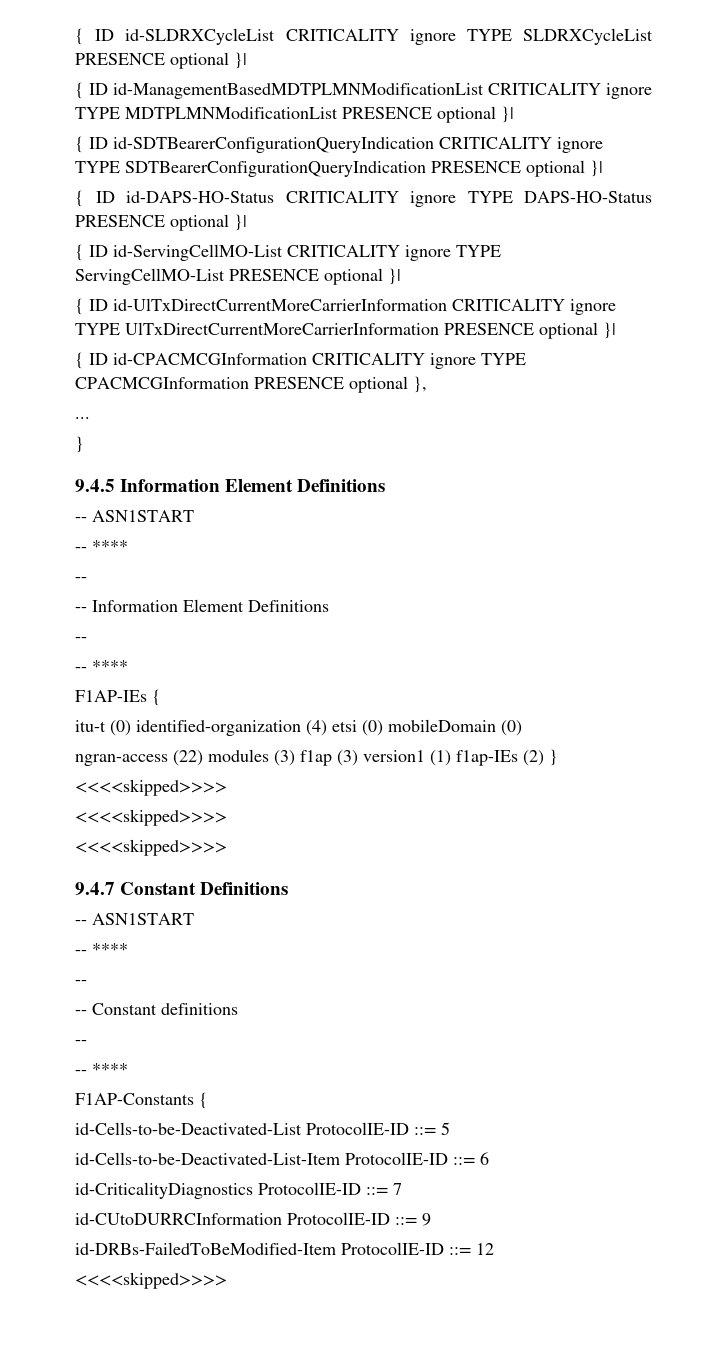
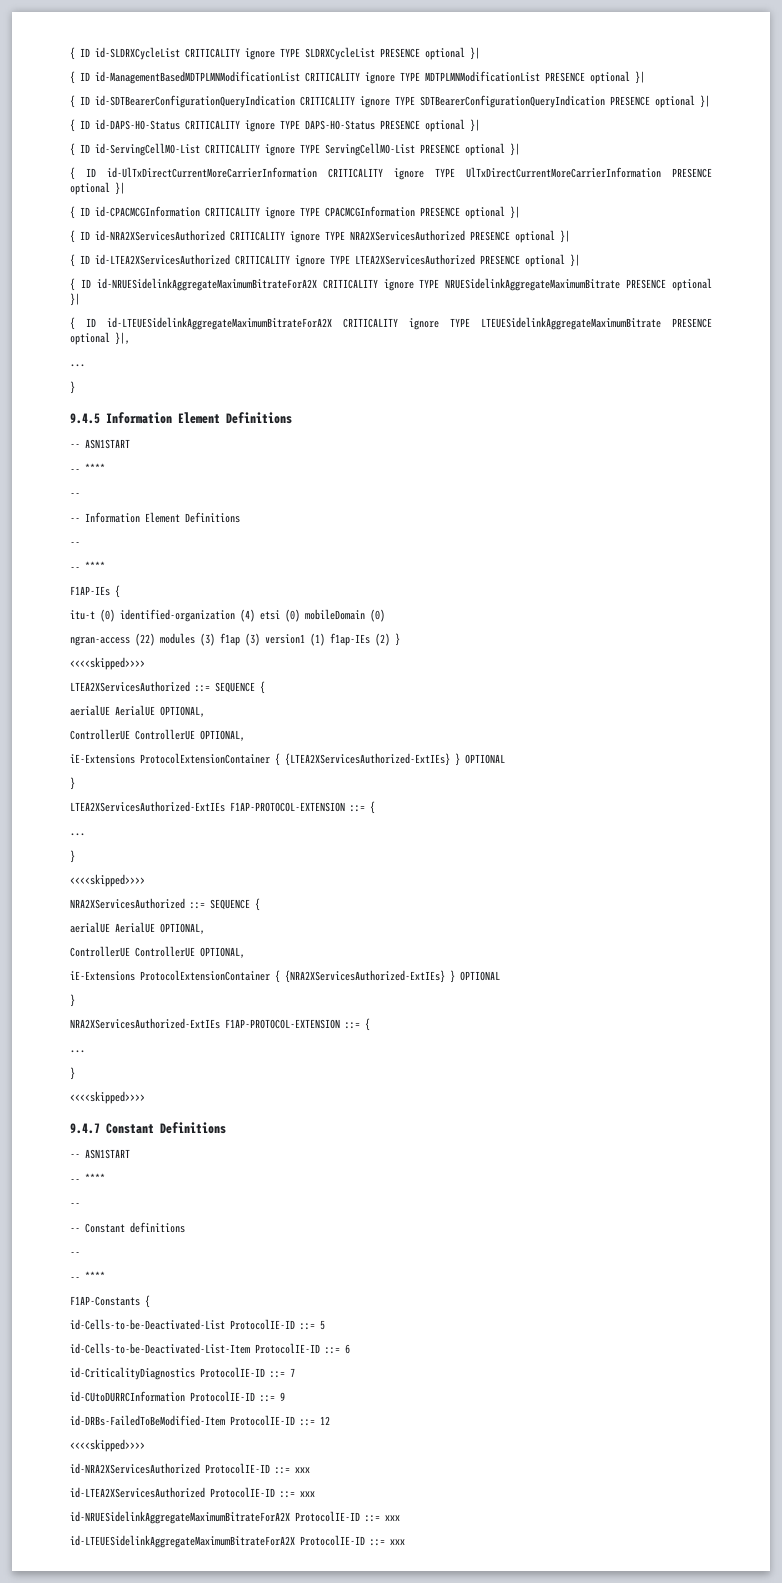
[413,376,427,393] }, -> [510,206,520,219] [70,230,570,243] [70,254,580,267] [70,278,712,291] [70,293,80,306] [70,317,712,330] [70,332,130,345] }| // { ID id-NRA2XServicesAuthorized CRITICALITY ignore TYPE NRA2XServicesAuthorized PRESENCE optional }| // { ID id-LTEA2XServicesAuthorized CRITICALITY ignore TYPE LTEA2XServicesAuthorized PRESENCE optional }| // { ID id-NRUESidelinkAggregateMaximumBitrateForA2X CRITICALITY ignore TYPE NRUESidelinkAggregateMaximumBitrate PRESENCE optional }| // { ID id-LTEUESidelinkAggregateMaximumBitrateForA2X CRITICALITY ignore TYPE LTEUESidelinkAggregateMaximumBitrate PRESENCE optional }|,
[75,809,227,826] <<<<skipped>>>> -> [70,681,265,694] [70,705,205,717] [70,729,245,741] [70,753,505,766] [70,777,75,790] [70,801,375,814] [70,833,85,836] [70,850,75,863] [70,874,145,887] [70,898,260,911] [70,922,205,934] [70,946,245,958] [70,970,500,983] [70,994,75,1007] [70,1018,370,1031] [70,1050,85,1053] [70,1067,75,1080] LTEA2XServicesAuthorized ::= SEQUENCE { // aerialUE AerialUE OPTIONAL, // ControllerUE ControllerUE OPTIONAL, // iE-Extensions ProtocolExtensionContainer { {LTEA2XServicesAuthorized-ExtIEs} } OPTIONAL // } // LTEA2XServicesAuthorized-ExtIEs F1AP-PROTOCOL-EXTENSION ::= { // ... // } // <<<<skipped>>>> // NRA2XServicesAuthorized ::= SEQUENCE { // aerialUE AerialUE OPTIONAL, // ControllerUE ControllerUE OPTIONAL, // iE-Extensions ProtocolExtensionContainer { {NRA2XServicesAuthorized-ExtIEs} } OPTIONAL // } // NRA2XServicesAuthorized-ExtIEs F1AP-PROTOCOL-EXTENSION ::= { // ... // }
(227, 1280) none -> [70,1463,310,1474] [70,1487,315,1498] [70,1511,400,1524] [70,1535,405,1548] // id-NRA2XServicesAuthorized ProtocolIE-ID ::= xxx // id-LTEA2XServicesAuthorized ProtocolIE-ID ::= xxx // id-NRUESidelinkAggregateMaximumBitrateForA2X ProtocolIE-ID ::= xxx // id-LTEUESidelinkAggregateMaximumBitrateForA2X ProtocolIE-ID ::= xxx

